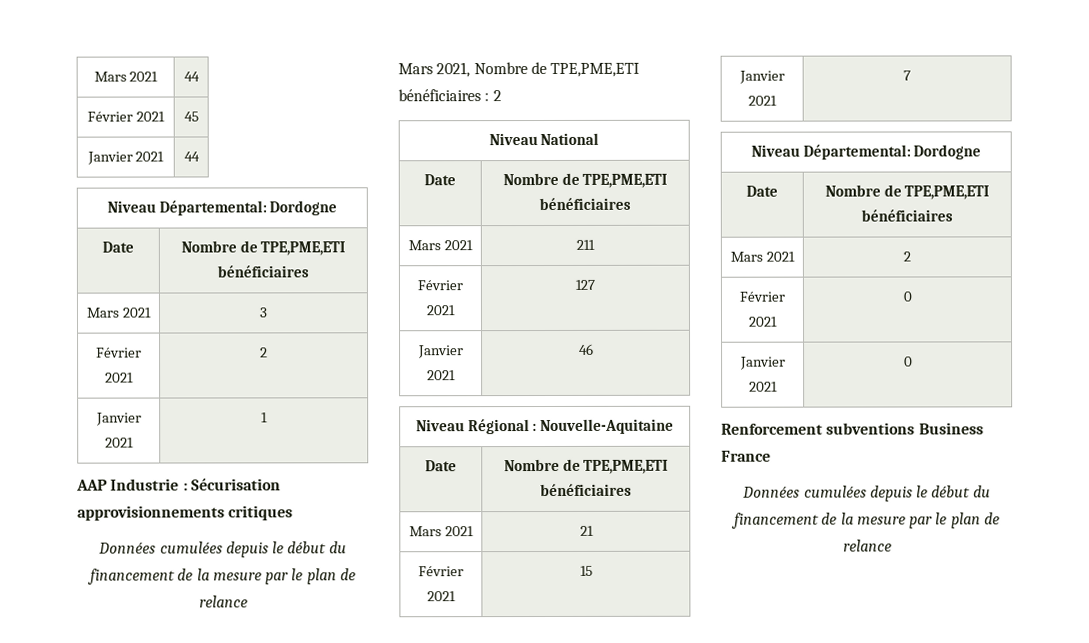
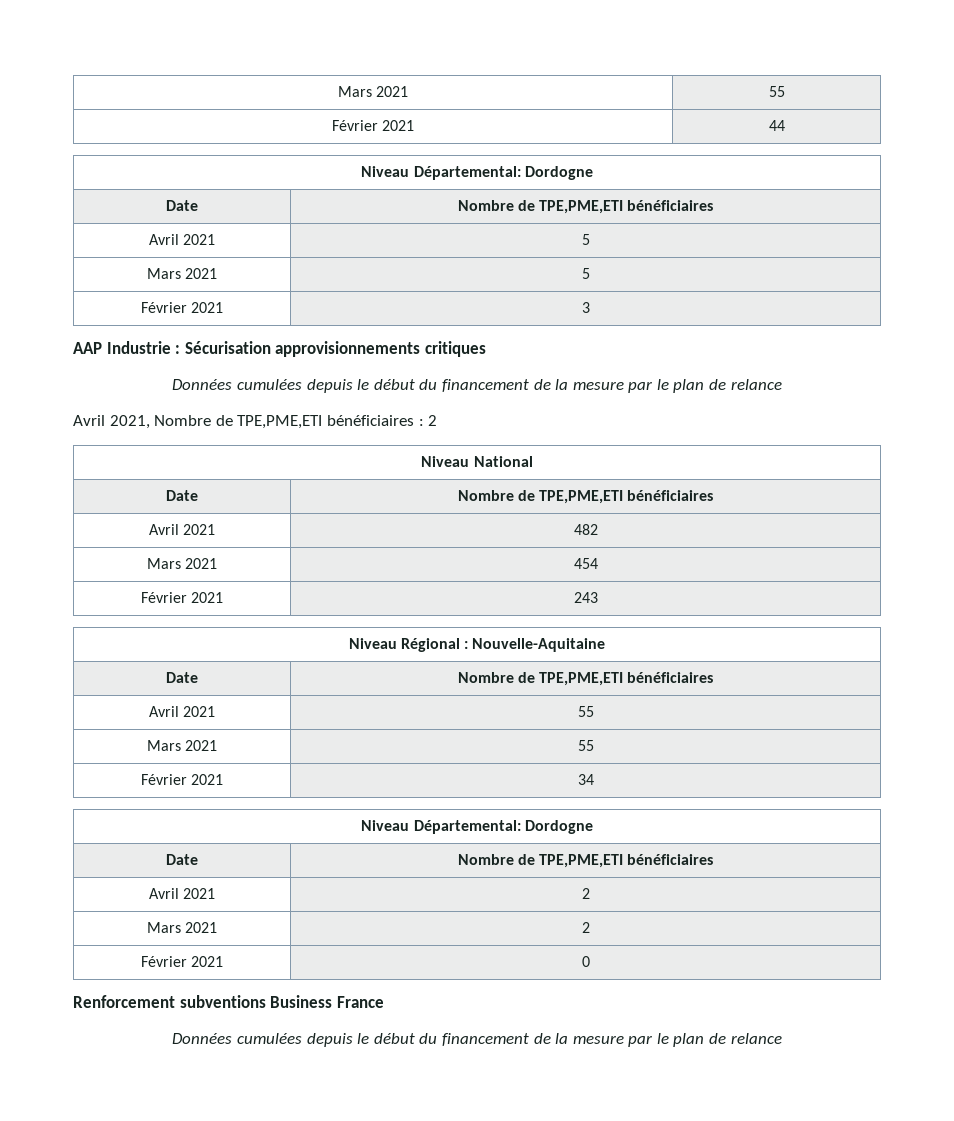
[93,71,159,82] [183,71,200,82] [87,111,165,122] [183,111,199,122] [86,151,165,165] Mars 2021 | 44 // Février 2021 | 45 // Janvier 2021 -> [337,86,409,97] [768,86,785,97] [331,120,415,131] Mars 2021 | 55 // Février 2021
[86,307,151,318] [259,307,267,318] [96,347,142,358] [105,372,134,383] [260,347,268,358] [95,412,142,426] [105,437,134,448] [261,412,268,423] // Mars 2021 | 3 // Février 2021 | 2 // Janvier 2021 | 1 -> [148,234,216,245] [581,234,590,245] [146,268,218,279] [581,268,590,279] [140,302,224,313] [581,302,590,313] // Avril 2021 | 5 // Mars 2021 | 5 // Février 2021 | 3
[398,63,433,75] Mars -> [73,415,105,426] Avril
[408,240,473,251] [576,239,595,250] [417,280,463,291] [426,305,455,316] [575,279,595,290] [417,345,464,359] [427,370,456,381] [578,343,594,355] // Mars 2021 | 211 // Février 2021 | 127 // Janvier 2021 | 46 -> [148,524,216,535] [573,524,598,535] [146,558,218,569] [573,558,598,569] [140,592,224,603] [573,592,598,603] // Avril 2021 | 482 // Mars 2021 | 454 // Février 2021 | 243
[409,526,474,537] [579,525,594,536] [418,566,464,577] [427,591,456,602] [579,565,593,576] [738,70,785,84] [748,95,777,106] [903,70,911,81] [750,144,982,160] [746,185,778,197] [824,184,990,200] [861,209,953,222] // Mars 2021 | 21 // Février 2021 | 15 // Janvier 2021 | 7 // Niveau Départemental: Dordogne // Date | Nombre de TPE,PME,ETI bénéficiaires -> [148,706,216,717] [577,706,594,717] [146,740,218,751] [577,740,594,751] [140,774,224,785] [577,774,594,785] [361,820,593,834] [166,854,198,865] [457,854,714,868] [148,888,216,899] [581,888,590,899] // Avril 2021 | 55 // Mars 2021 | 55 // Février 2021 | 34 // Niveau Départemental: Dordogne // Date | Nombre de TPE,PME,ETI bénéficiaires // Avril 2021 | 2
[739,356,786,370] [749,381,778,392] [903,356,913,367] // Janvier 2021 | 0 -> (590, 961) none

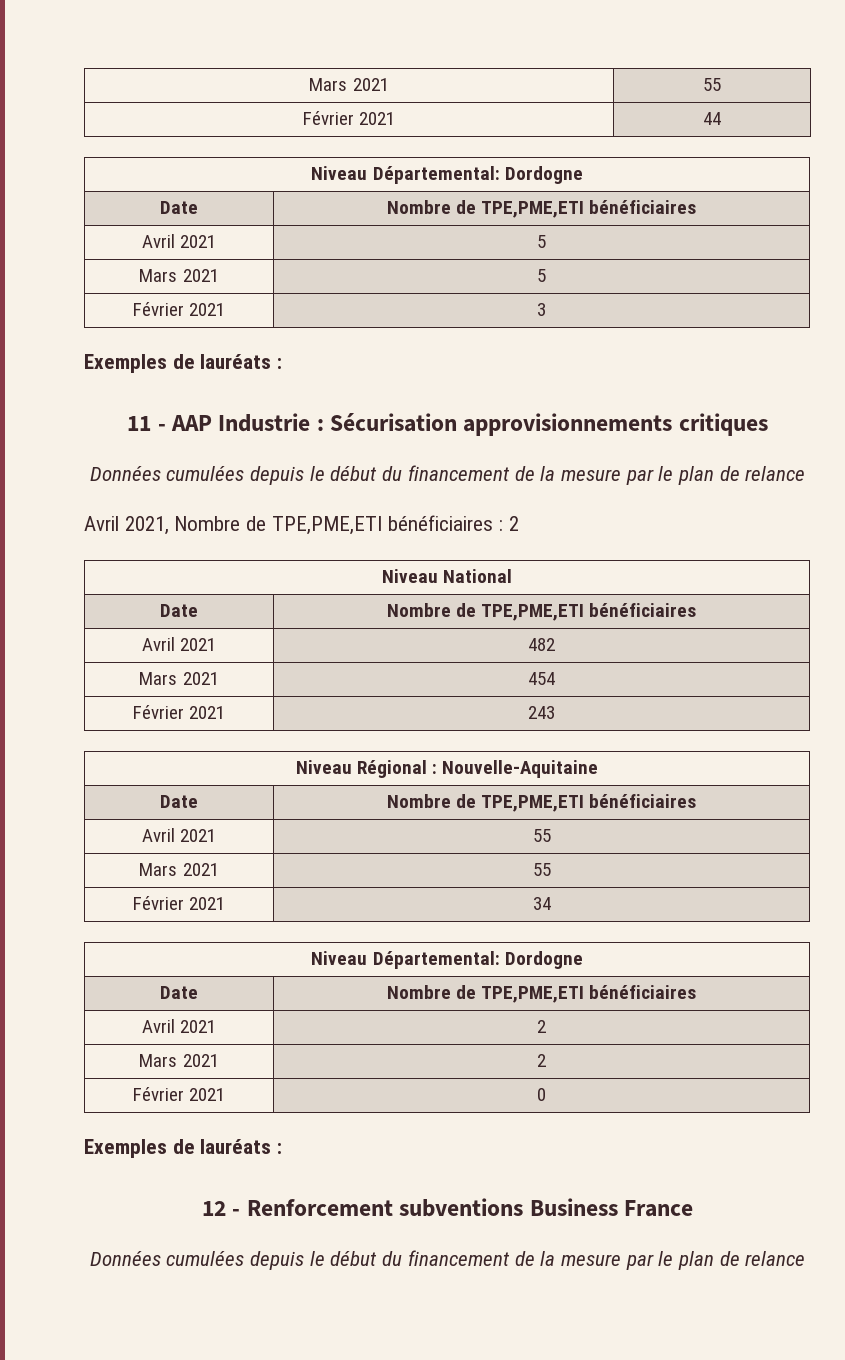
(590, 307) none -> [84,354,283,373] [127,416,166,431] Exemples de lauréats : // 11 -
(590, 961) none -> [84,1139,283,1158] [202,1201,241,1216] Exemples de lauréats : // 12 -

